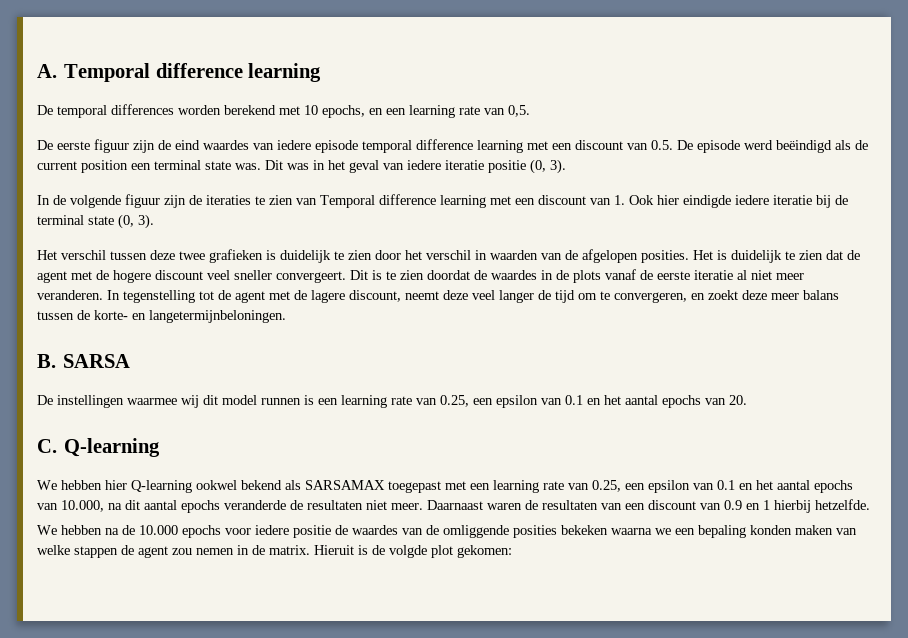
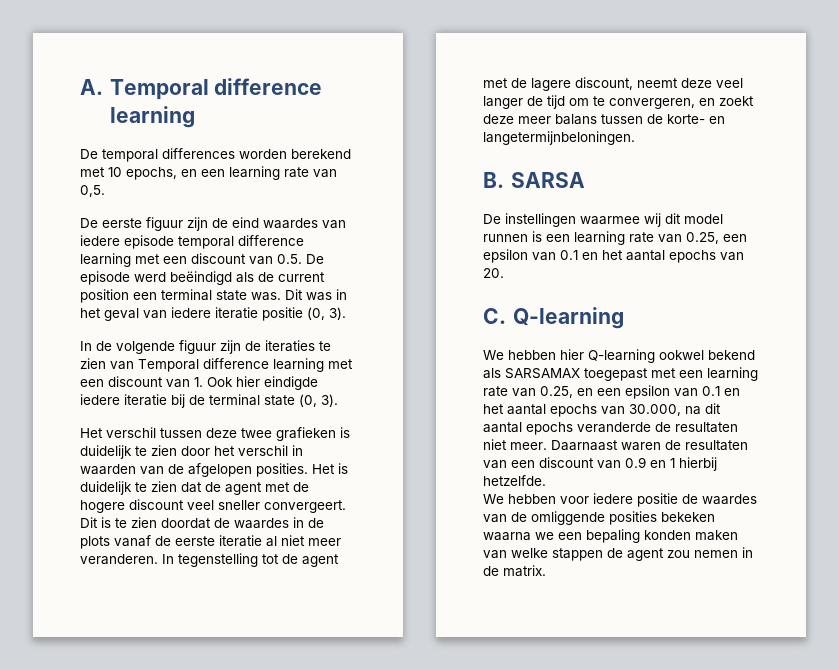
[625,480,853,493] [37,500,104,512] een epsilon van 0.1 en het aantal epochs van 10.000, -> [577,385,740,399] [483,404,681,417] en een epsilon van 0.1 en het aantal epochs van 30.000,
[105,525,221,538] na de 10.000 epochs -> (556, 499) none
[314,545,512,558] Hieruit is de volgde plot gekomen: -> (546, 571) none

